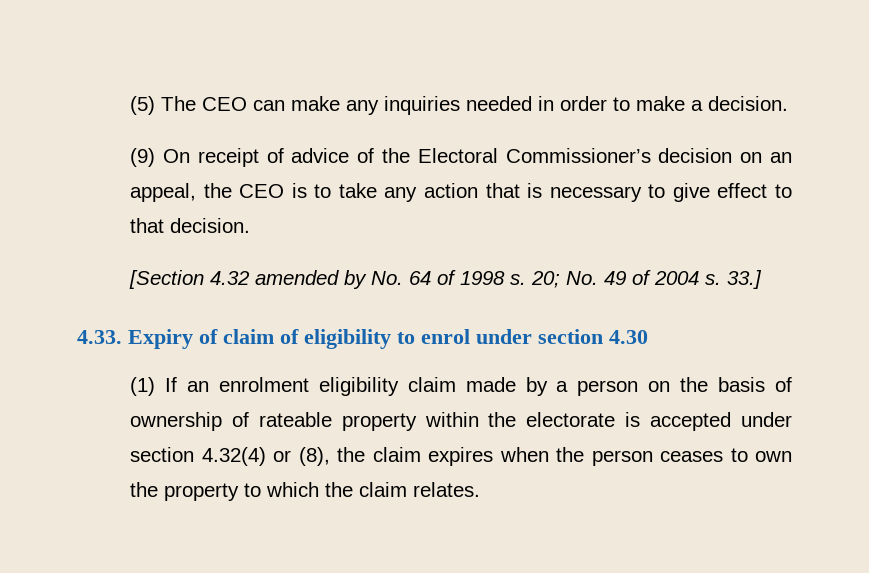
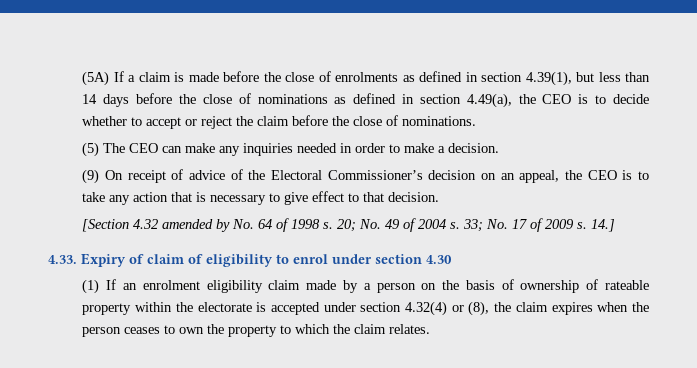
(130, 105) none -> [82,71,650,86] [82,93,650,108] [82,115,477,129] (5A) If a claim is made before the close of enrolments as defined in section 4.39(1), but less than 14 days before the close of nominations as defined in section 4.49(a), the CEO is to decide whether to accept or reject the claim before the close of nominations. //
[727,270,763,289] 33.] -> [463,218,616,232] 33; No. 17 of 2009 s. 14.]

